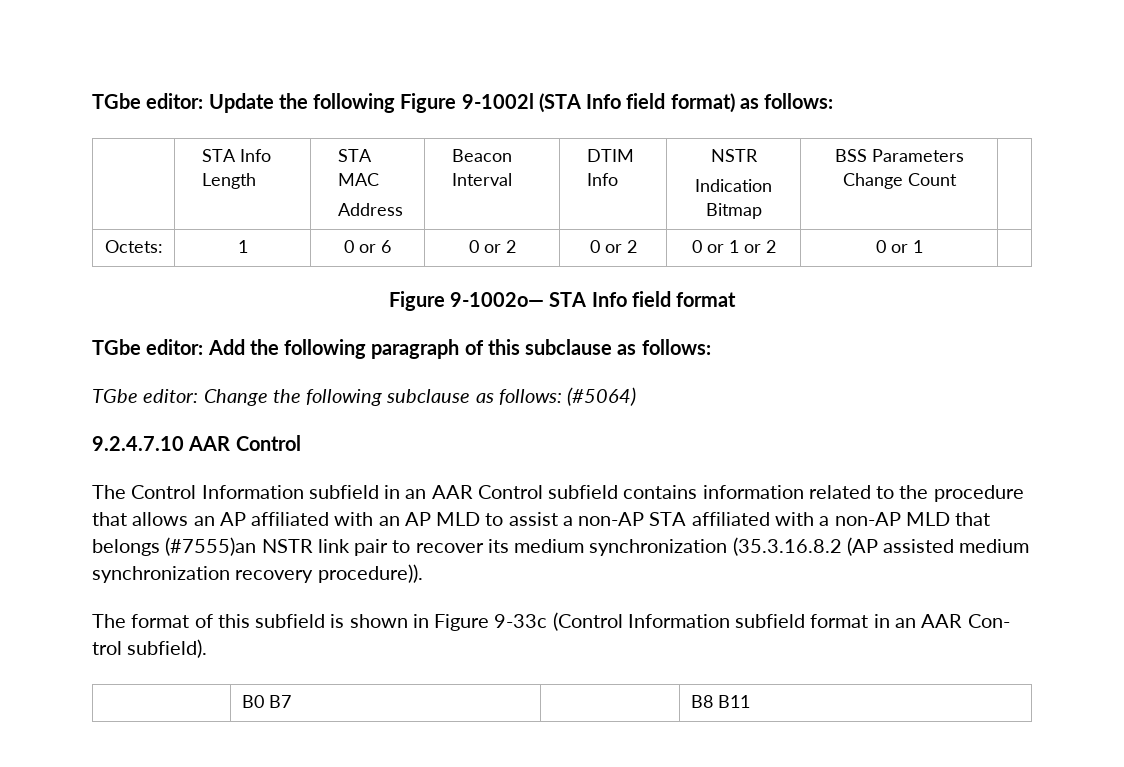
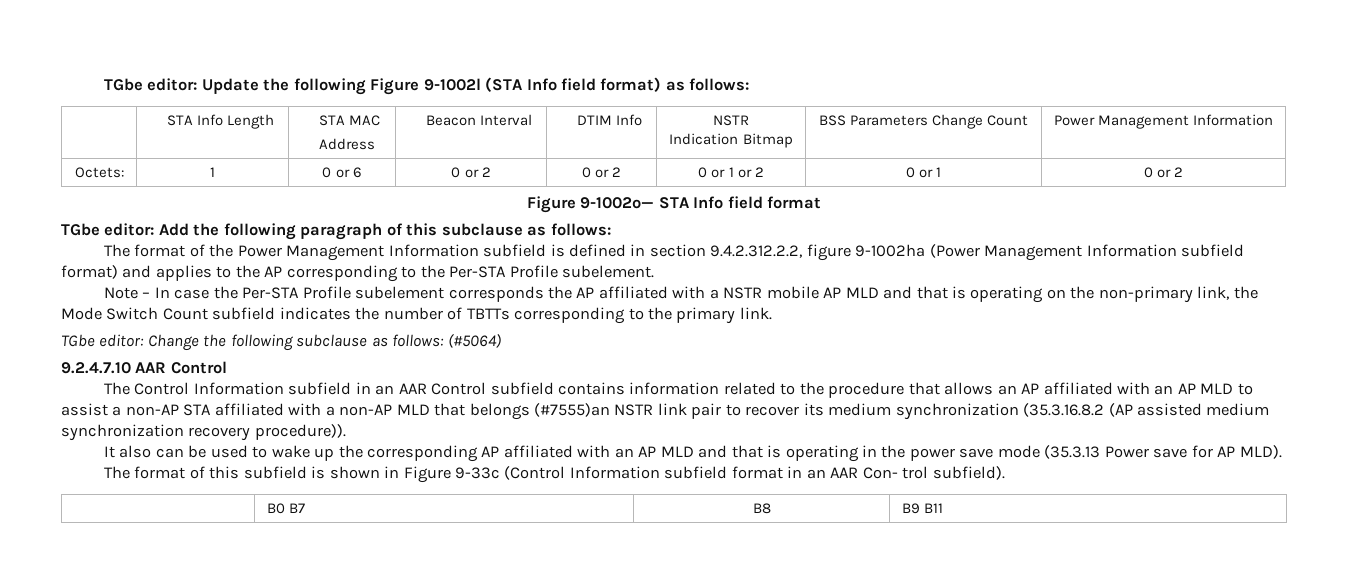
(957, 179) none -> [1053,114,1274,129] Power Management Information
(923, 246) none -> [1143,167,1184,178] 0 or 2
(711, 347) none -> [103,244,1245,261] [61,265,655,282] [103,286,1258,303] [61,307,772,324] // The format of the Power Management Information subfield is defined in section 9.4.2.312.2.2, figure 9-1002ha (Power Management Information subfield format) and applies to the AP corresponding to the Per-STA Profile subelement. // Note – In case the Per-STA Profile subelement corresponds the AP affiliated with a NSTR mobile AP MLD and that is operating on the non-primary link, the Mode Switch Count subfield indicates the number of TBTTs corresponding to the primary link.
(423, 573) none -> [103,445,1282,462] // It also can be used to wake up the corresponding AP affiliated with an AP MLD and that is operating in the power save mode (35.3.13 Power save for AP MLD).
[690,695,713,708] | B8 -> [752,503,771,514] [901,503,920,514] B8 | B9

